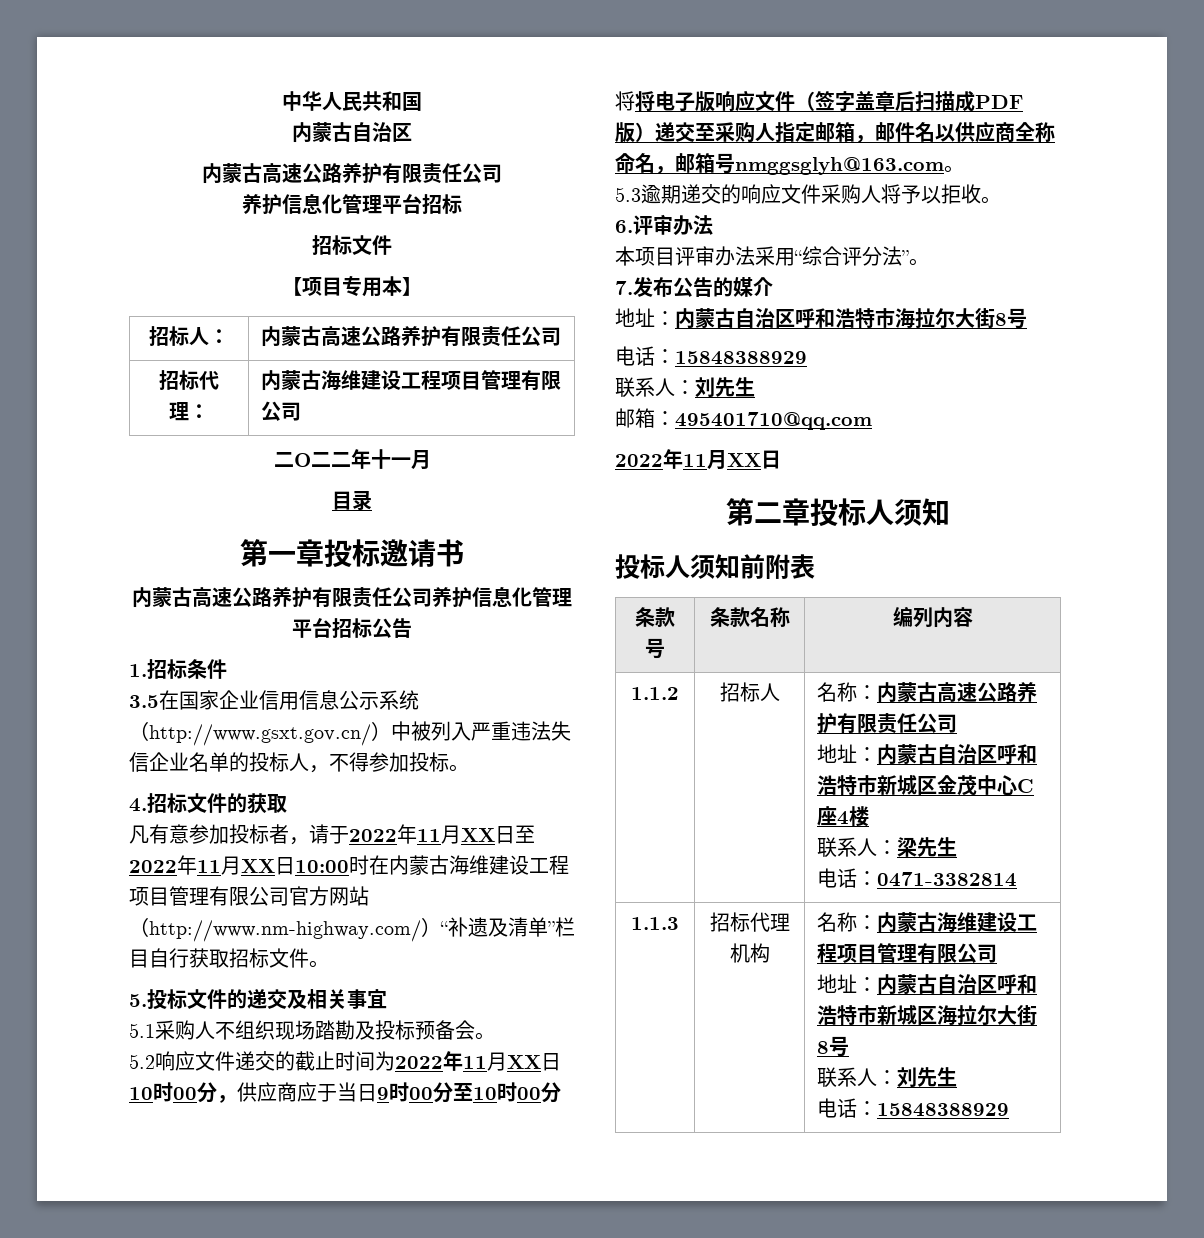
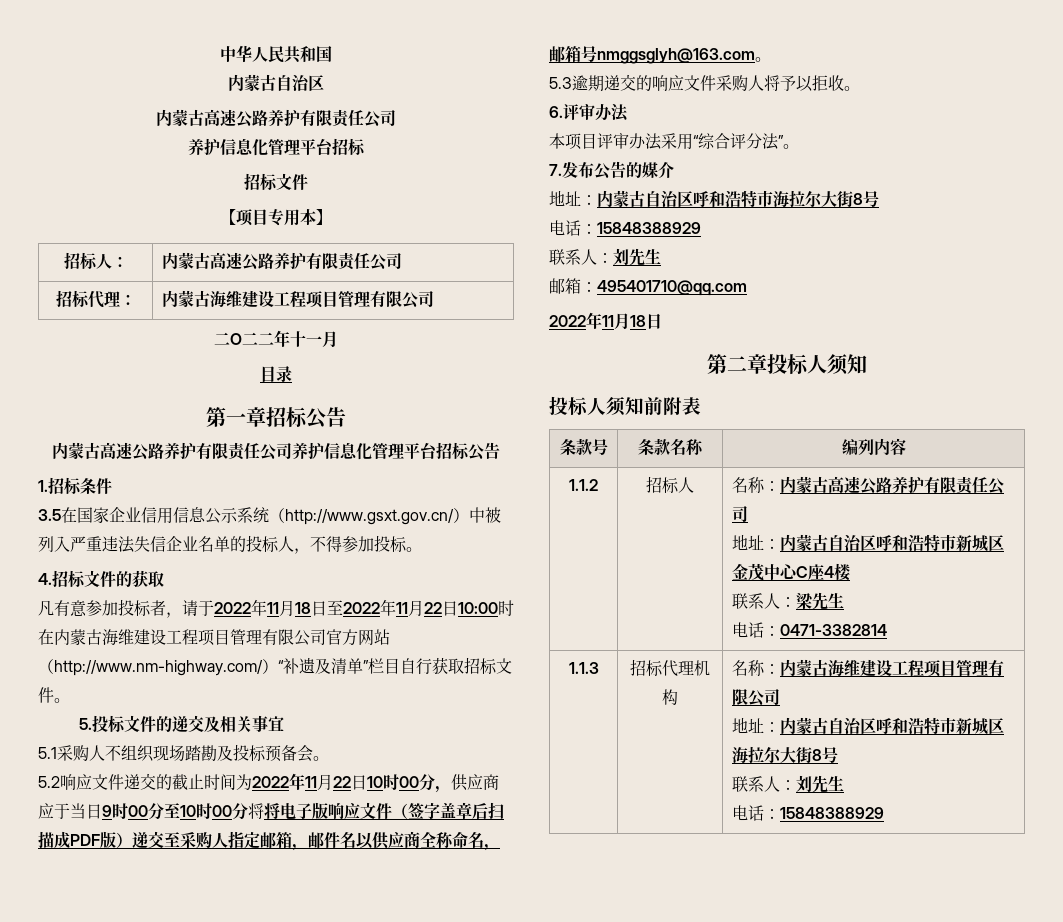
[324,539,464,568] 投标邀请书 -> [266,407,346,429] 招标公告
[461,828,495,842] XX -> [295,602,311,614] 18
[241,859,275,873] XX -> [424,602,442,614] 22
[507,1055,541,1069] XX -> [333,776,351,788] 22
[727,453,761,467] XX -> [630,315,646,327] 18

